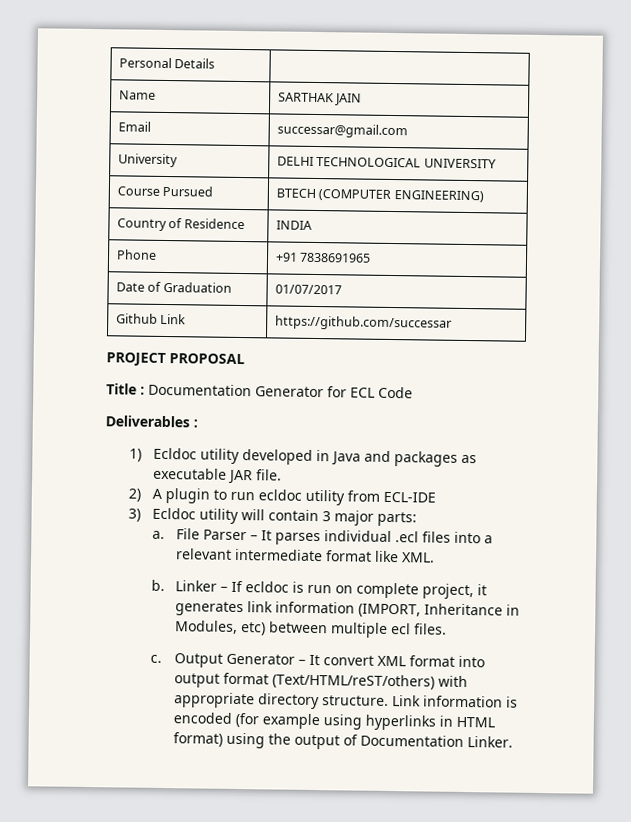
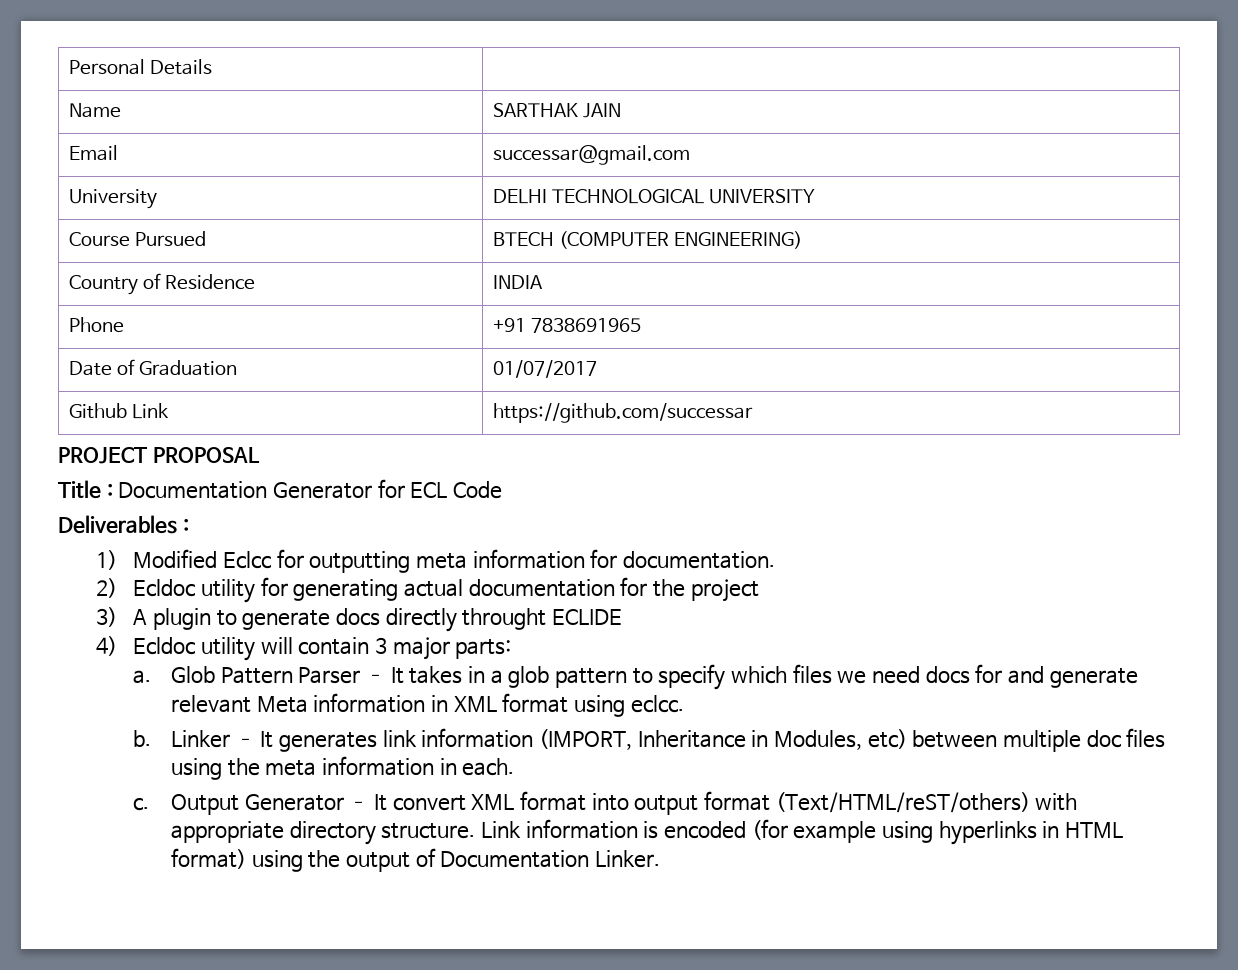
[152,447,477,467] [152,467,282,485] [127,488,436,506] [127,508,141,522] Ecldoc utility developed in Java and packages as executable JAR file. // 2) A plugin to run ecldoc utility from ECL-IDE // 3) -> [133,549,776,573] [95,577,759,603] [95,607,622,632] [95,636,117,656] Modified Eclcc for outputting meta information for documentation. // 2) Ecldoc utility for generating actual documentation for the project // 3) A plugin to generate docs directly throught ECLIDE // 4)
[175,528,200,540] File -> [171,666,293,684] Glob Pattern
[274,530,493,546] [175,548,435,563] [150,579,487,600] parses individual .ecl files into a relevant intermediate format like XML. // b. Linker – If ecldoc is run on complete project, it -> [409,664,1138,690] [171,693,684,717] [133,730,274,748] takes in a glob pattern to specify which files we need docs for and generate relevant Meta information in XML format using eclcc. // b. Linker – It
[390,623,447,635] ecl files. -> [1086,728,1166,748] [171,756,515,780] doc files using the meta information in each.

